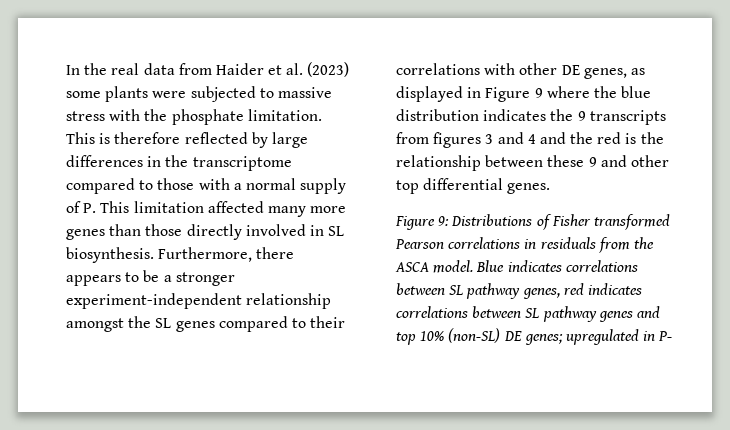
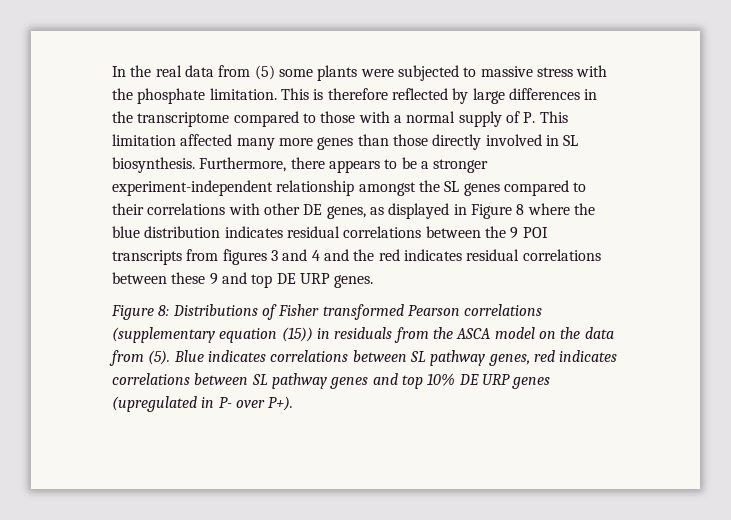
[215,62,350,77] Haider et al. (2023) -> [254,65,275,80] (5)
[534,88,543,98] 9 -> [516,204,525,215] 8
(547, 115) none -> [286,226,481,238] residual correlations between
(586, 116) none -> [522,227,548,238] POI
[625,132,664,144] [396,155,481,171] is the relationship -> [403,249,601,261] indicates residual correlations
[630,155,669,167] [396,178,504,194] other top differential -> [251,273,330,288] top DE URP
[438,216,450,226] 9: -> [158,305,170,316] 8:
(521, 243) none -> [112,327,313,343] (supplementary equation (15))
[433,260,474,273] model. -> [494,327,614,339] [109,350,171,366] model on the data from (5).
[448,328,673,345] (non-SL) DE genes; upregulated in P- -> [458,374,551,389] [112,396,294,412] DE URP genes (upregulated in P- over P+).

